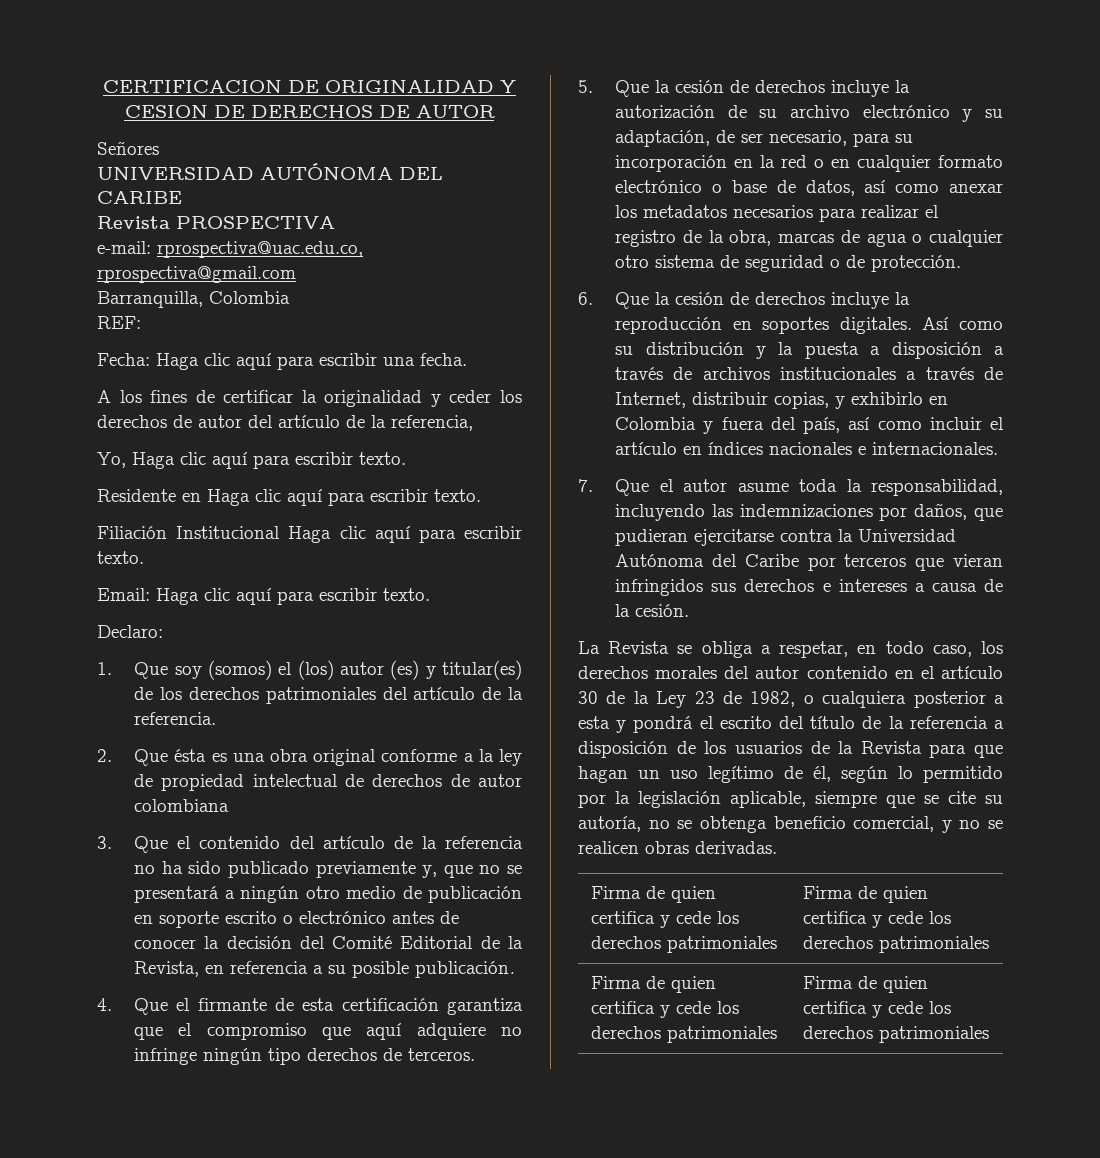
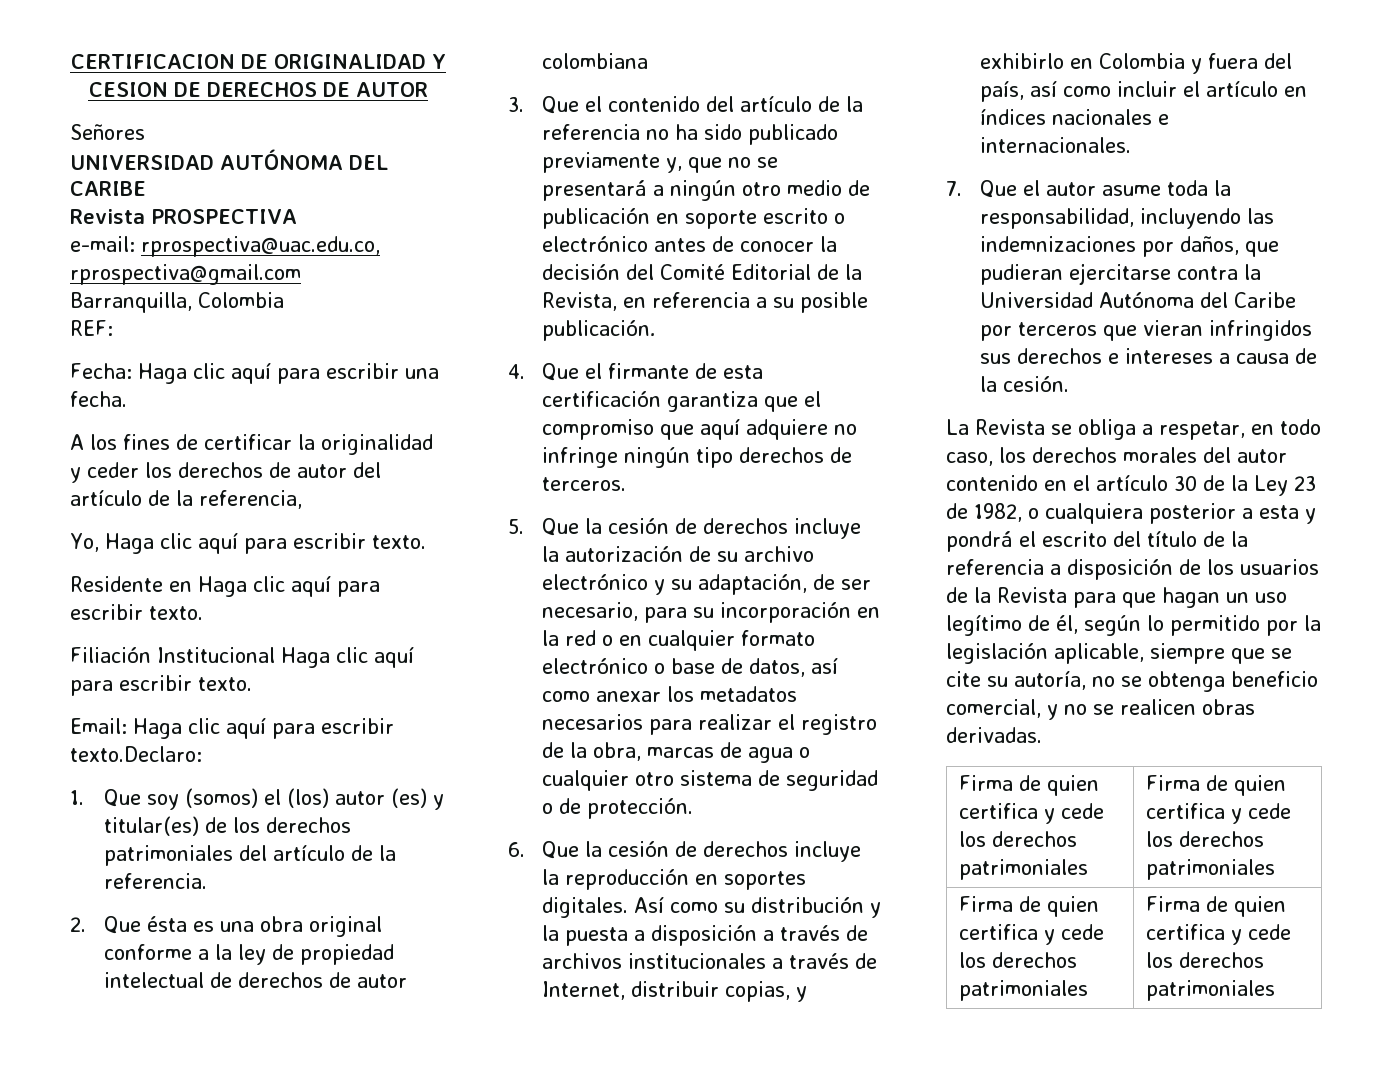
[383,588,430,601] [97,625,163,638] texto. // Declaro: -> [70,746,202,762] texto.Declaro:

